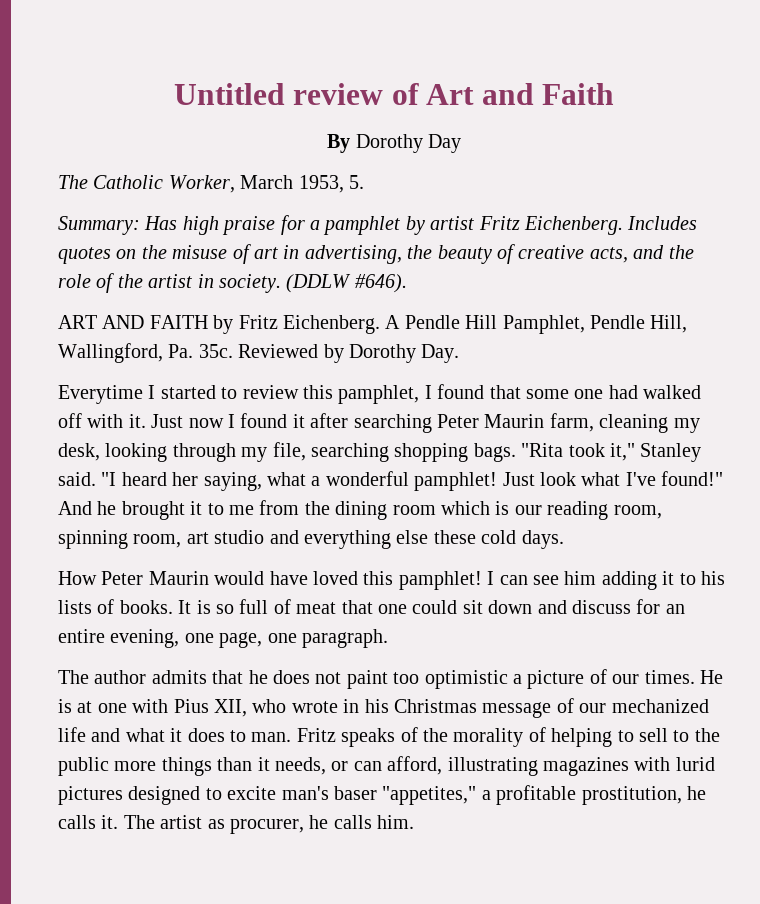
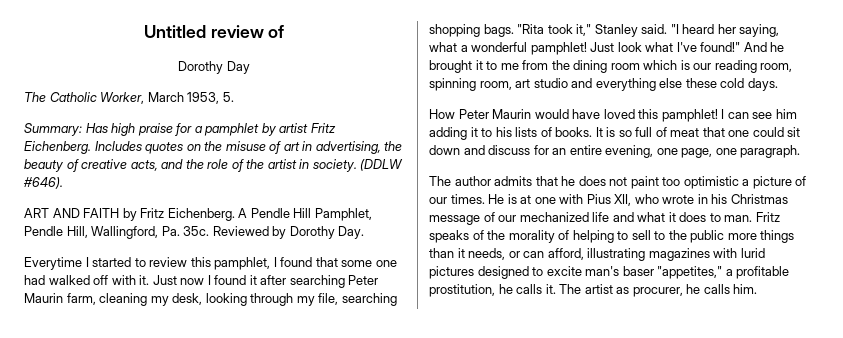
[426,83,615,105] [327,134,351,153] Art and Faith // By -> (285, 31) //

